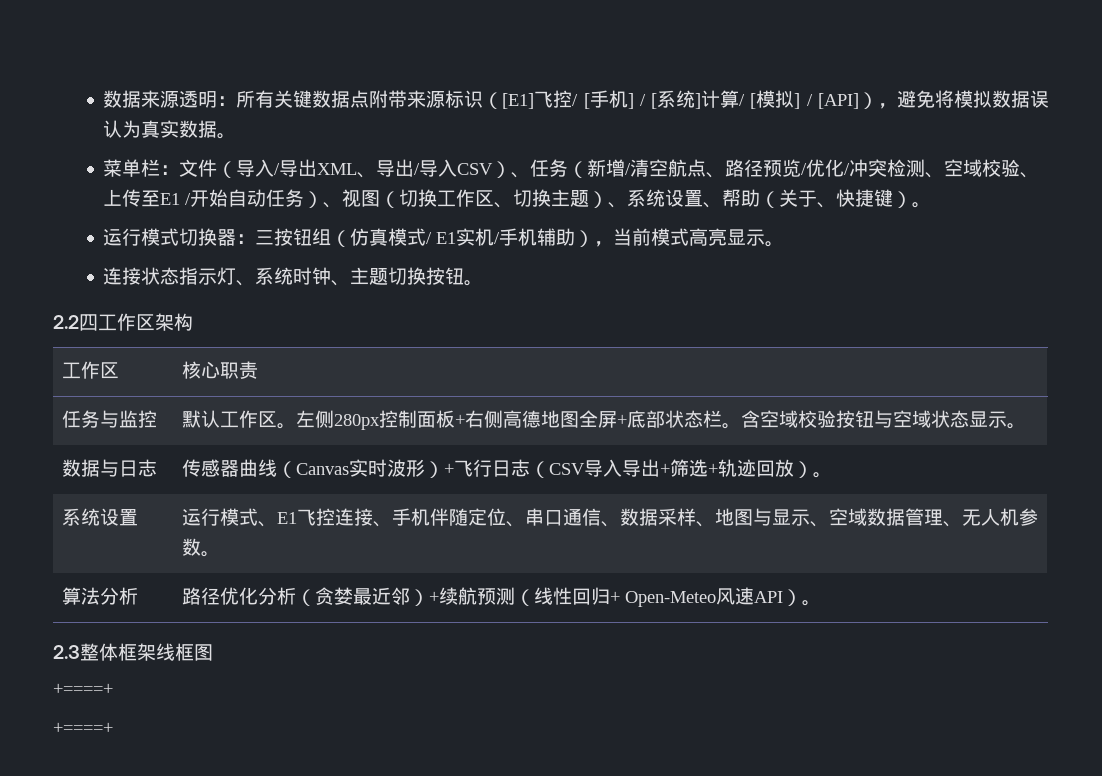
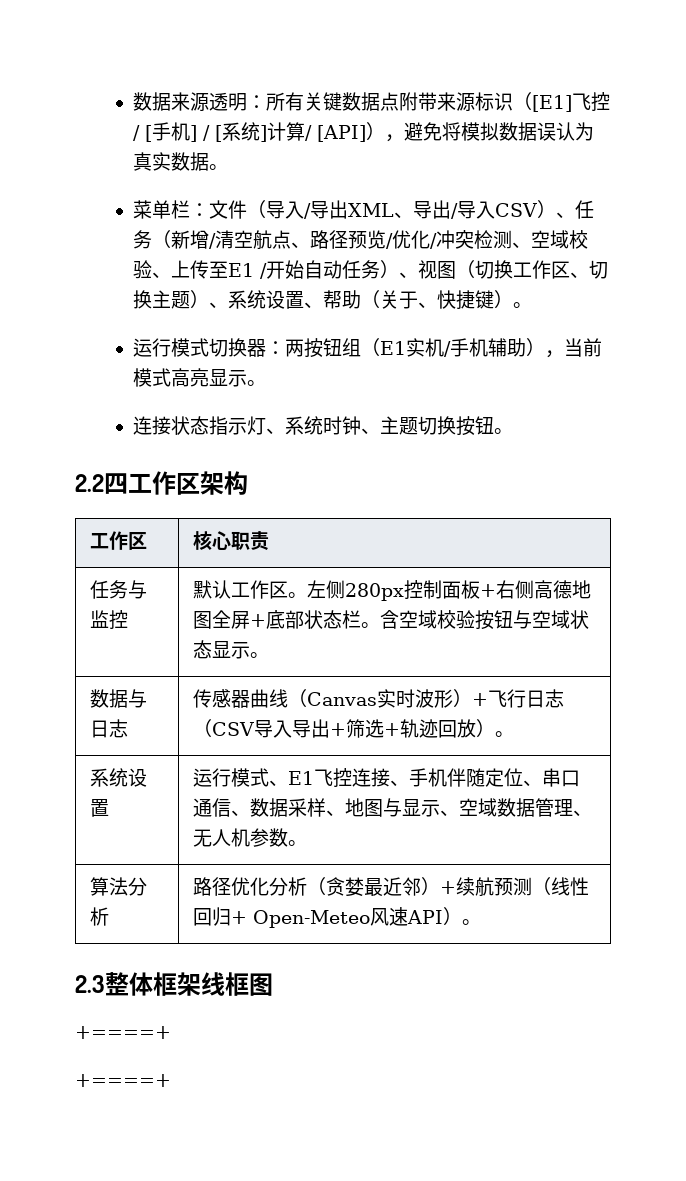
[750,90,813,109] [模拟] / -> (313, 133) none
[255,230,275,245] 三 -> [285,339,305,357] 两
[350,228,433,246] 仿真模式/ -> (381, 347) none

